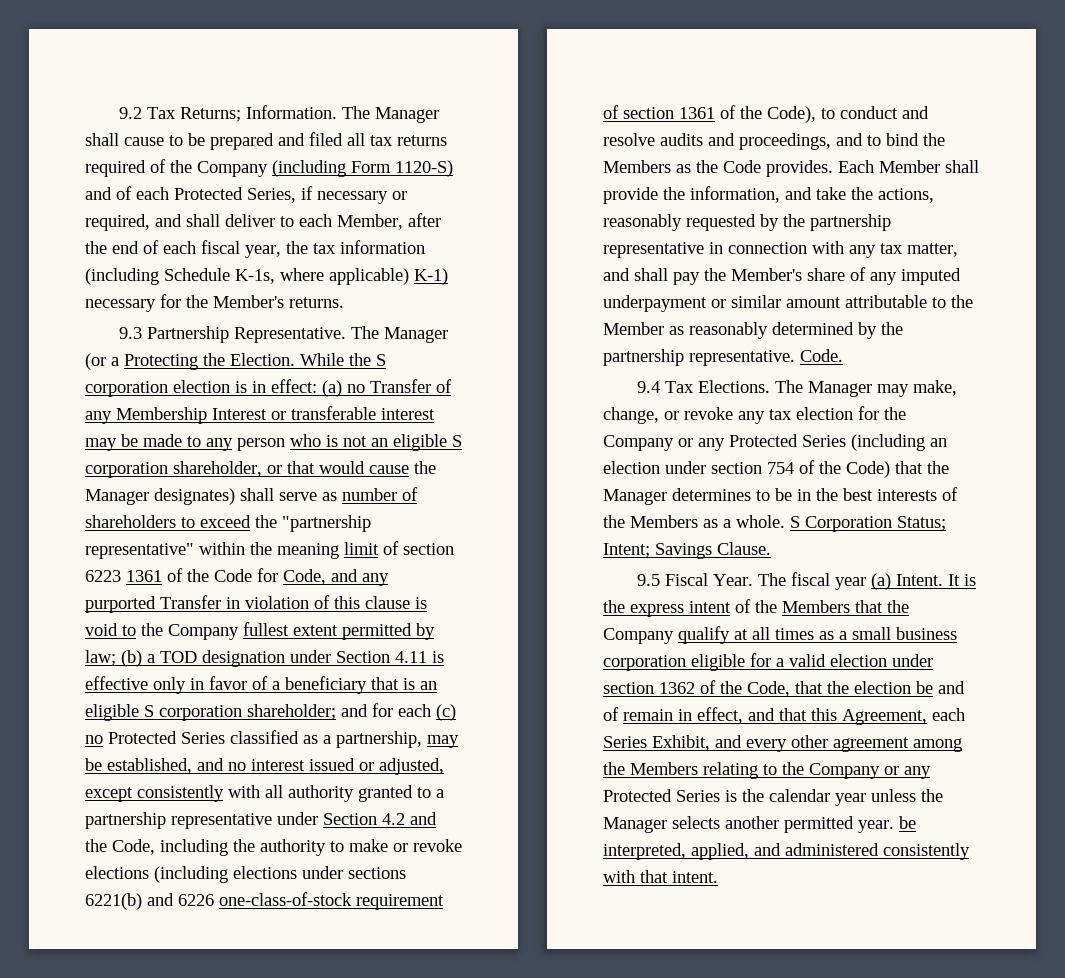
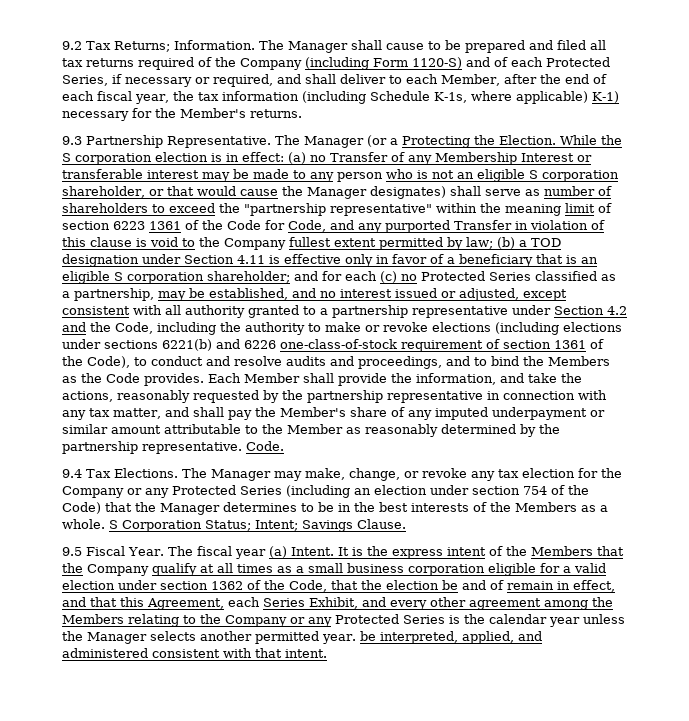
[137,785,224,802] consistently -> [62,306,130,315] consistent
[883,843,970,860] consistently -> [152,649,220,658] consistent

